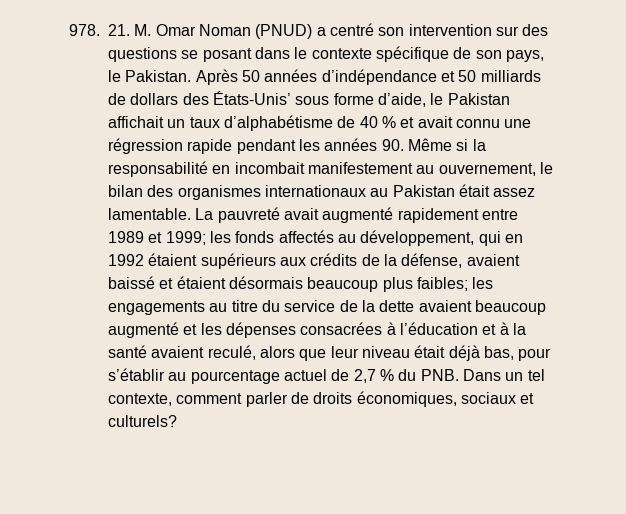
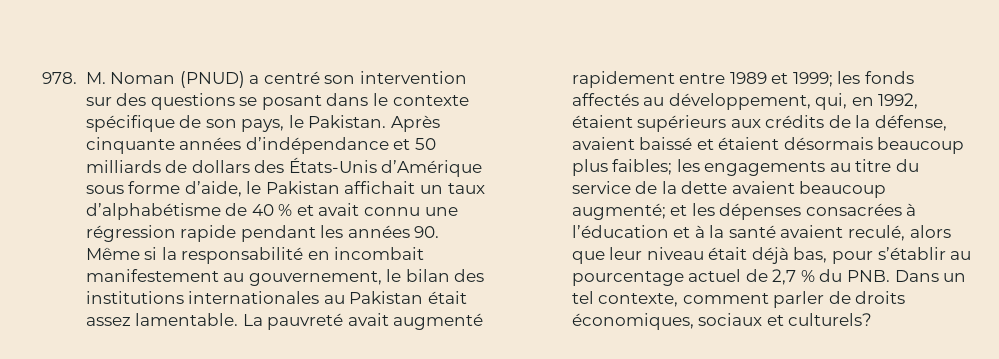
[108,24,196,36] 21. M. Omar -> [85,72,106,84] M.
[241,70,260,82] 50 -> [85,137,175,154] cinquante
[212,91,291,105] États-Unis’ -> [288,157,483,177] États-Unis d’Amérique
[438,163,536,176] ouvernement, -> [248,271,382,286] gouvernement,
[177,185,366,200] organismes internationaux -> [85,291,320,304] institutions internationales
[478,231,523,246] [108,254,144,266] qui en 1992 -> [815,93,919,110] qui, en 1992,
[108,322,179,338] augmenté -> [571,203,666,220] augmenté;

